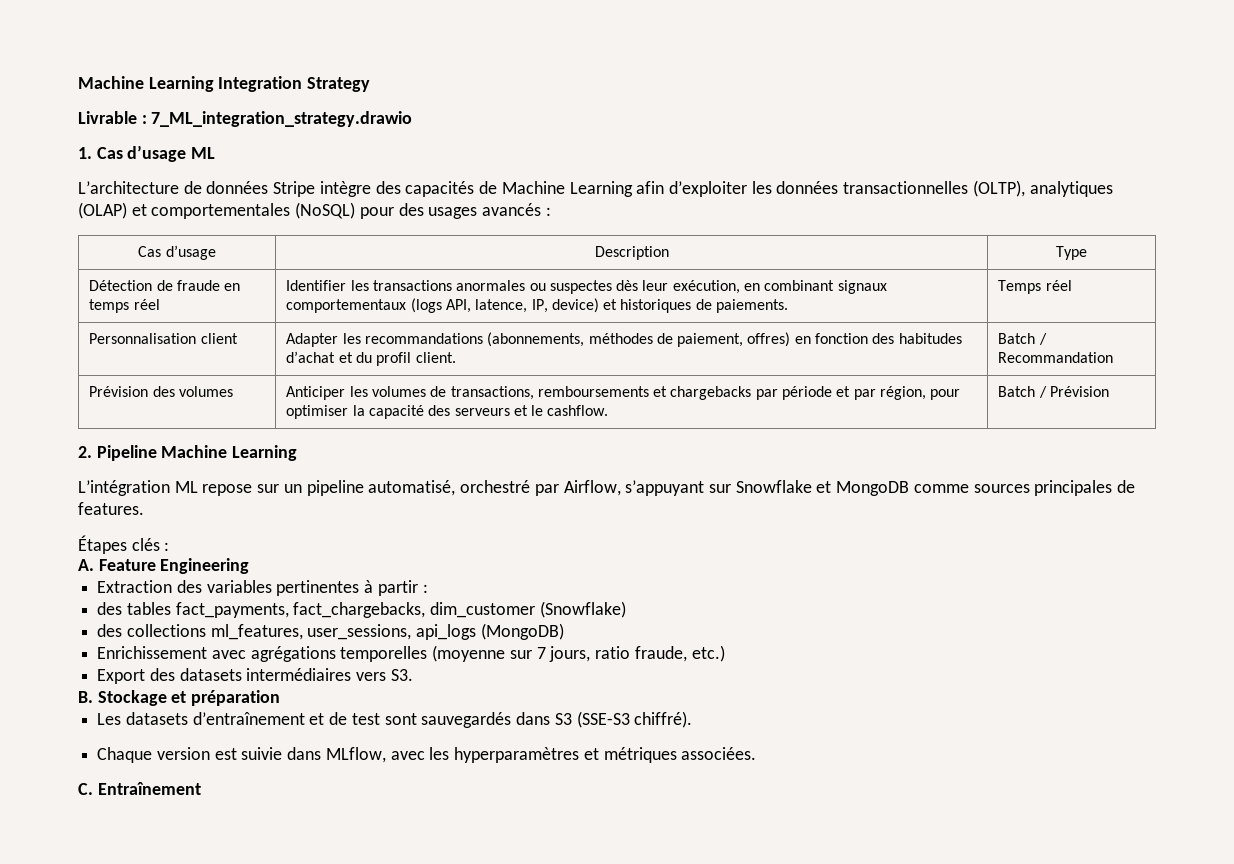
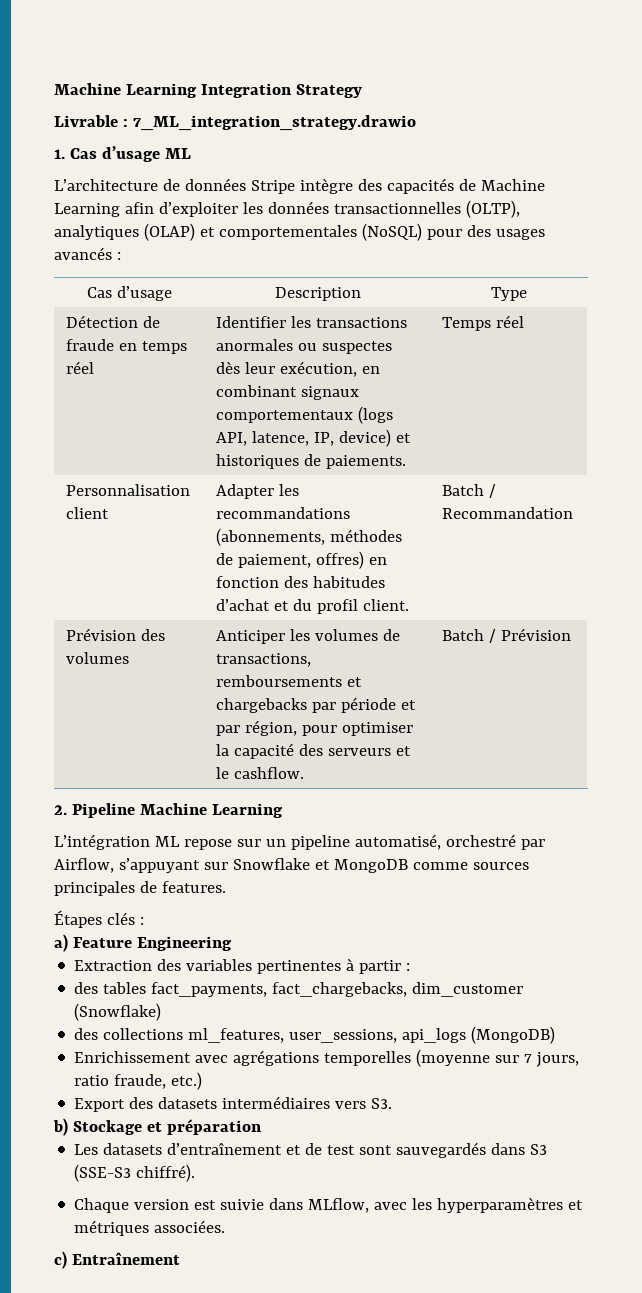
[78,559,94,571] A. -> [54,934,68,952] a)
[78,691,93,703] B. -> [53,1118,68,1136] b)
[78,783,93,795] C. -> [54,1251,67,1269] c)

